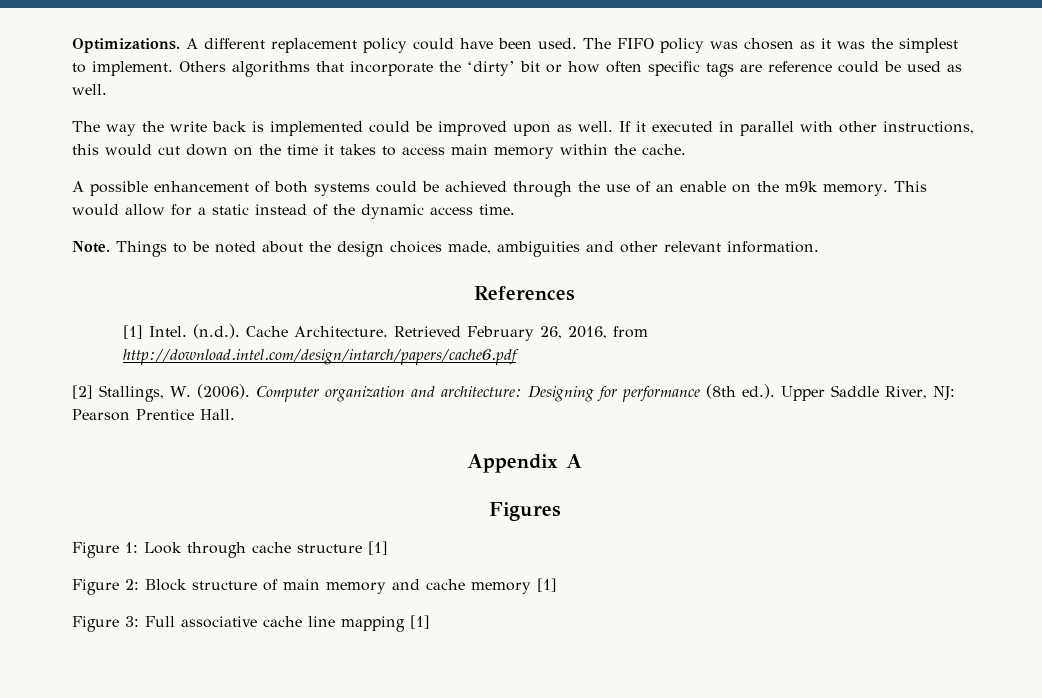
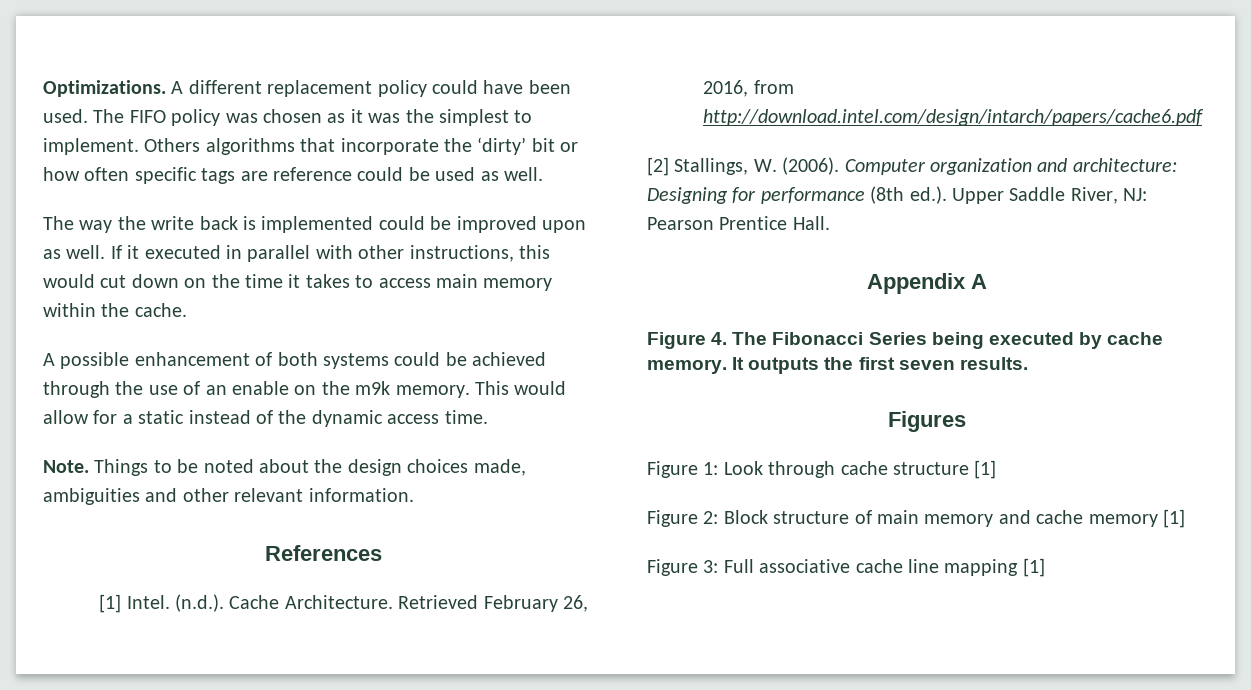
(582, 461) none -> [647,332,1164,349] [647,357,1028,374] // Figure 4. The Fibonacci Series being executed by cache memory. It outputs the first seven results.

